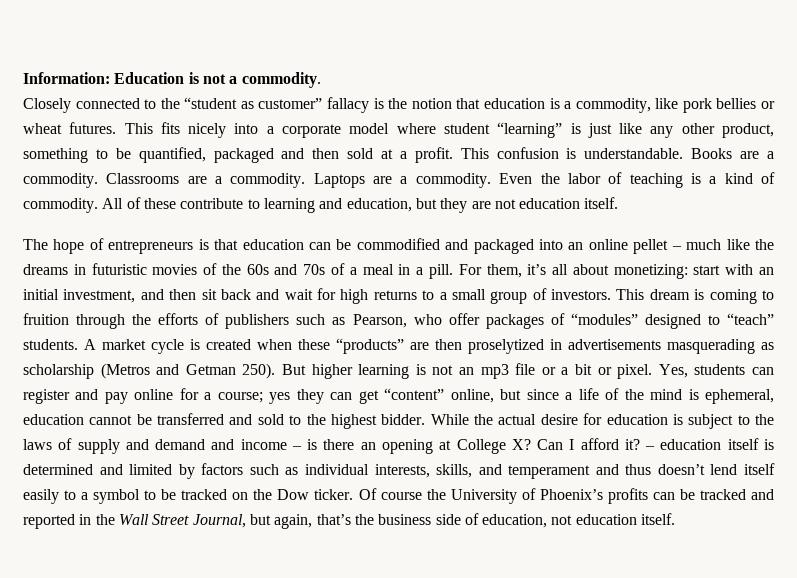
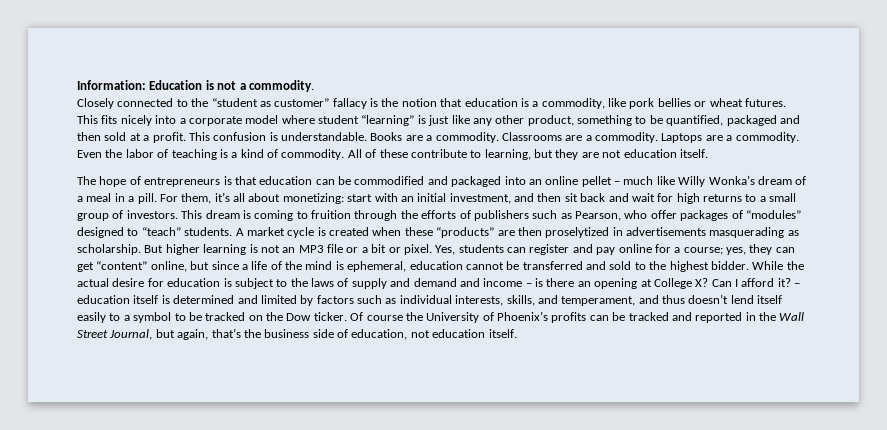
[263,198,412,213] learning and education, -> [484,149,531,160] learning,
[755,239,775,250] [23,263,326,275] the dreams in futuristic movies of the 60s and 70s -> [678,175,792,187] Willy Wonka’s dream
[23,363,276,379] scholarship (Metros and Getman 250). -> [77,244,141,255] scholarship.
[480,364,509,379] mp3 -> [298,245,324,253] MP3
[269,392,291,404] yes -> [726,247,746,255] yes,
[508,465,591,479] temperament -> [561,296,636,306] temperament,

